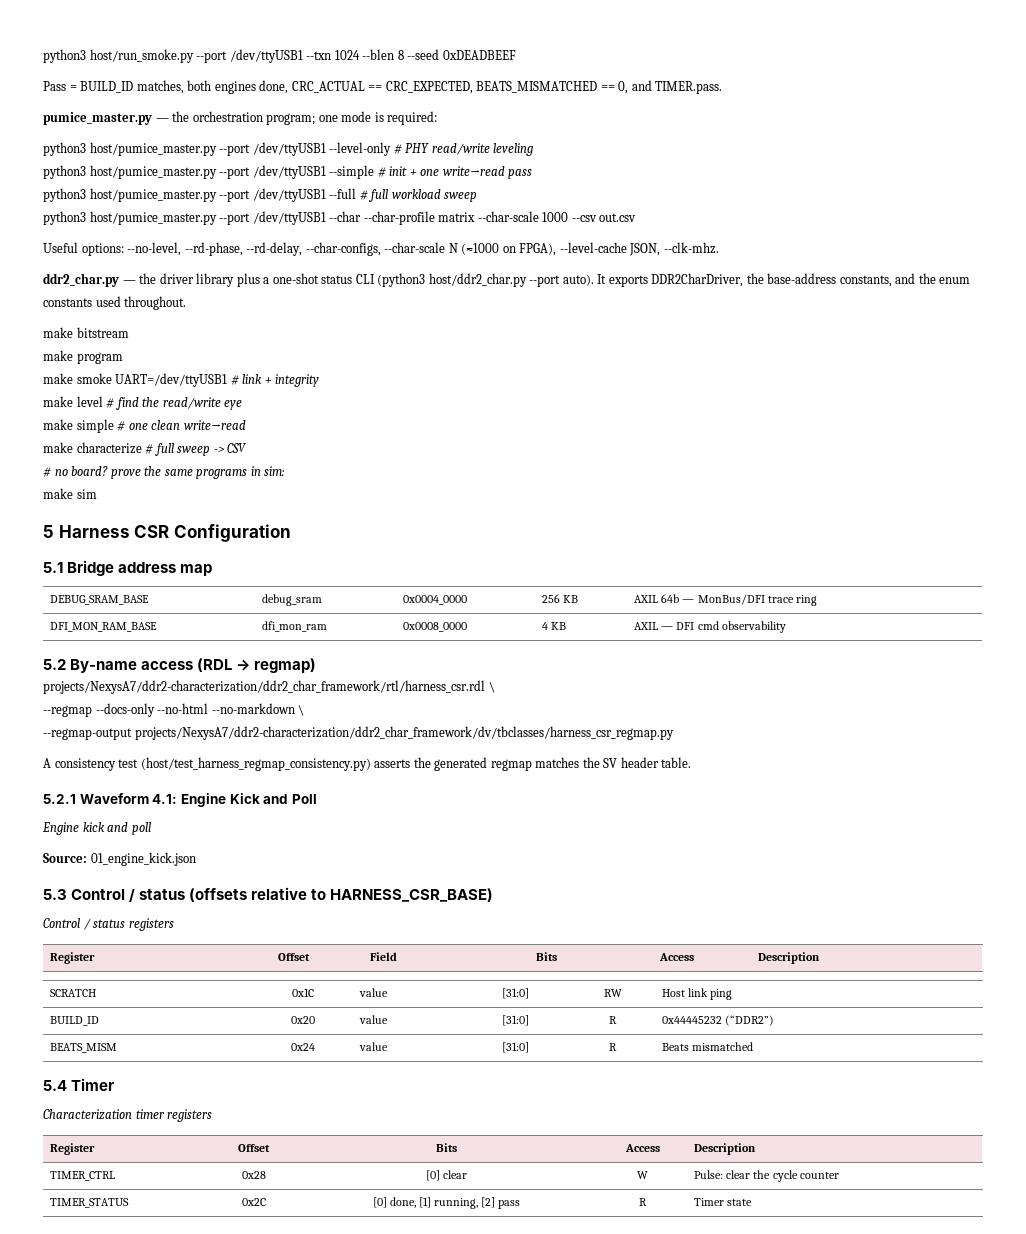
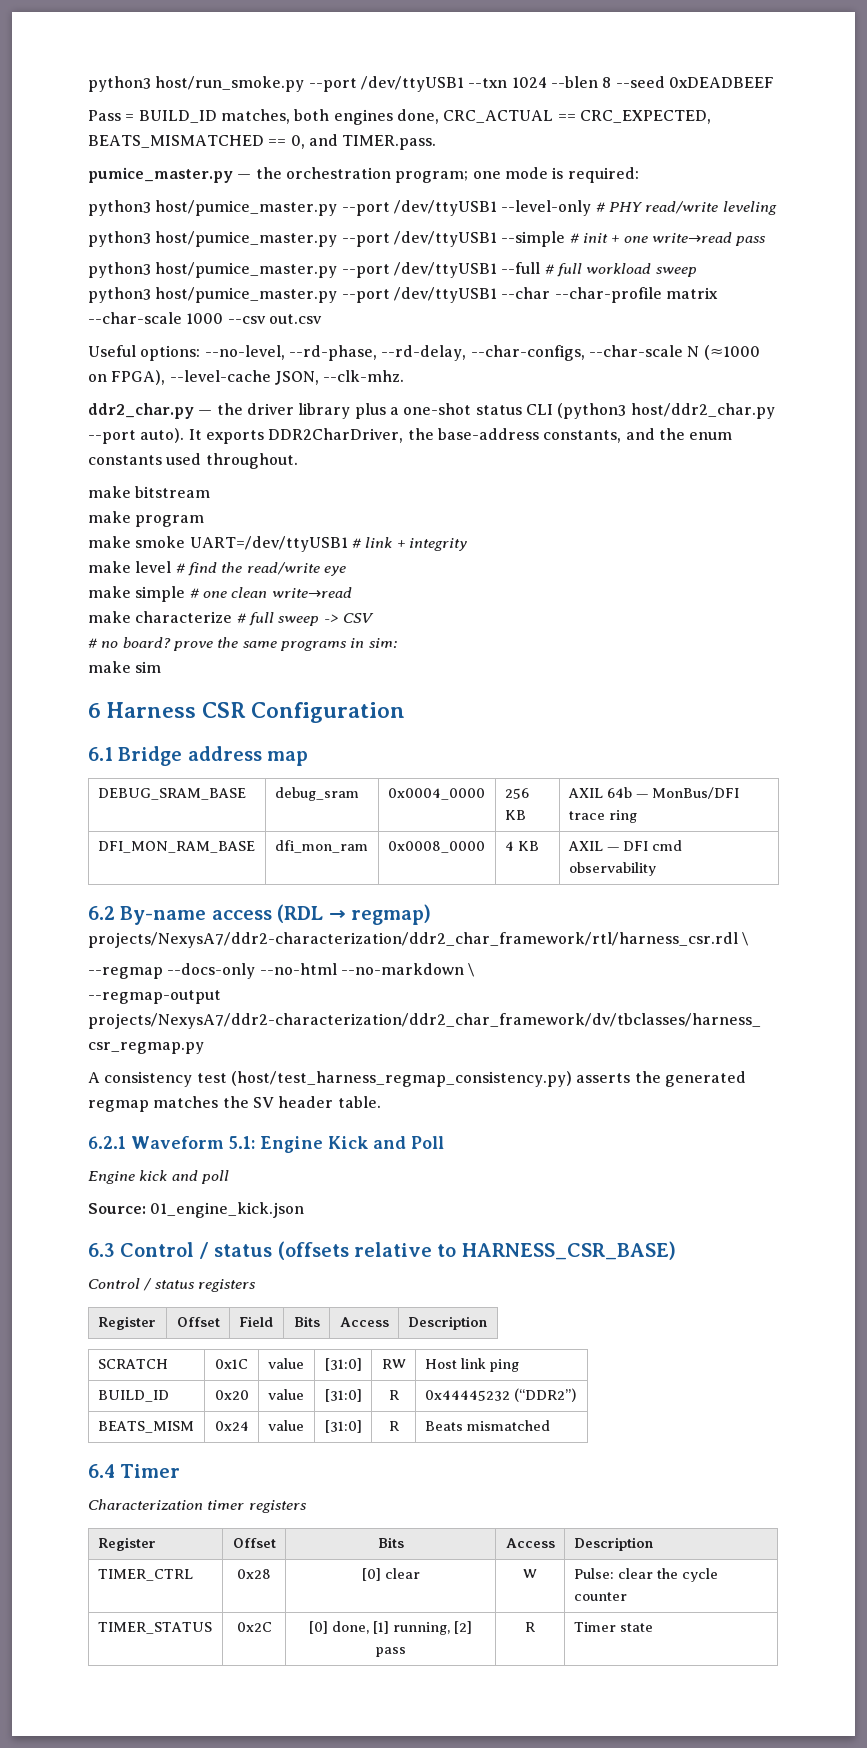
[43,525,54,538] 5 -> [88,703,101,718] 6
[43,562,63,573] 5.1 -> [88,747,113,761] 6.1
[43,659,66,670] 5.2 -> [88,906,115,920] 6.2
[43,793,178,804] 5.2.1 Waveform 4.1: -> [88,1136,255,1149] 6.2.1 Waveform 5.1:
[43,889,67,900] 5.3 -> [88,1243,115,1257] 6.3
[43,1080,67,1091] 5.4 -> [88,1464,115,1478] 6.4

